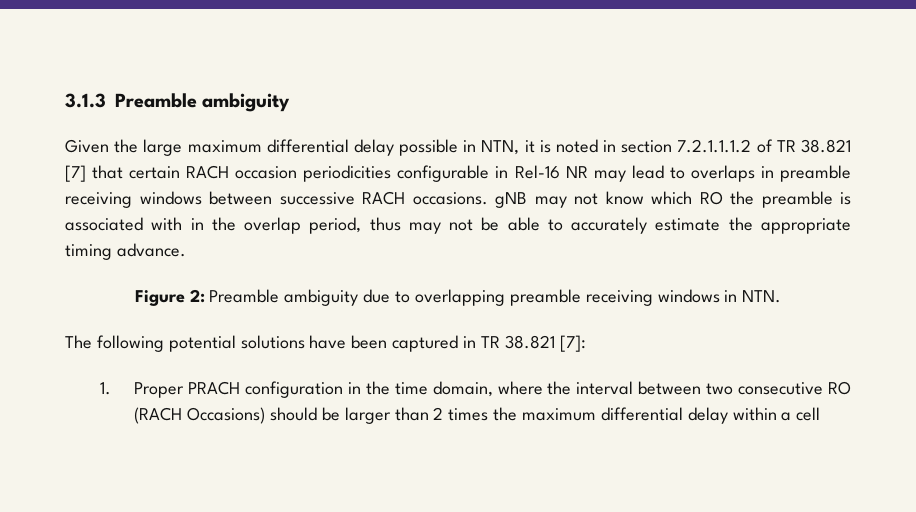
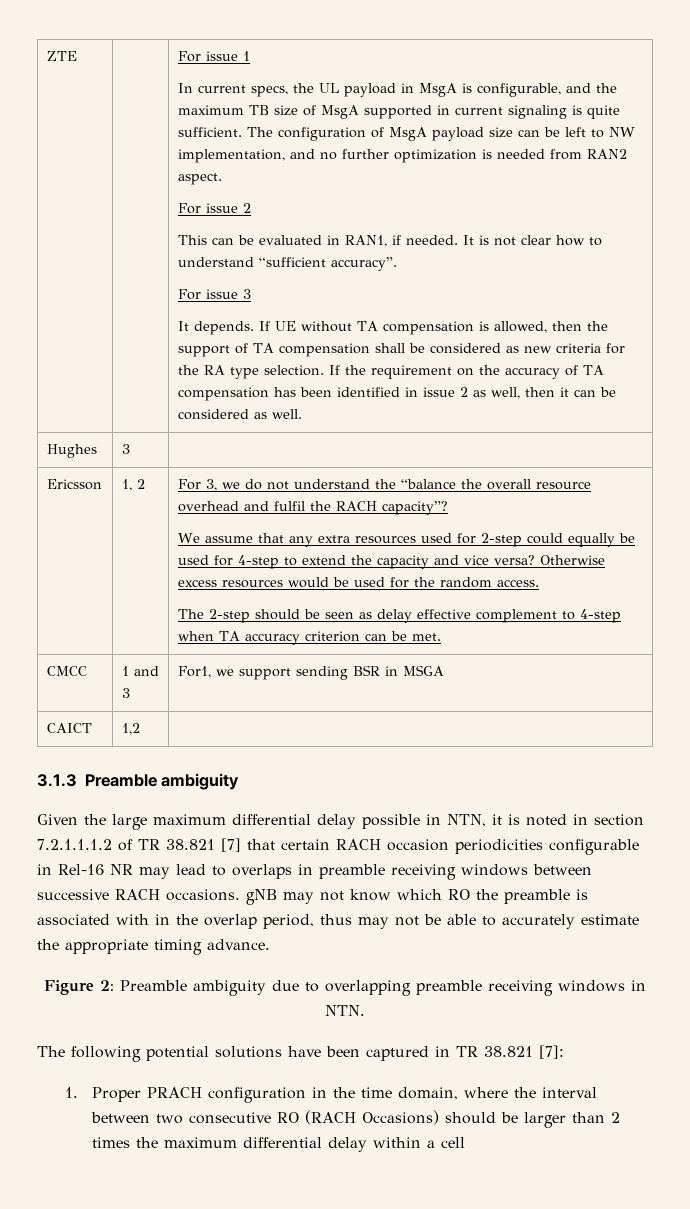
(65, 100) none -> [46,51,77,61] [177,51,250,62] [177,83,617,97] [177,105,620,119] [177,127,635,141] [177,149,627,163] [177,173,222,185] [177,203,251,214] [177,235,602,247] [177,257,397,271] [177,289,251,300] [177,321,608,335] [177,343,625,357] [177,365,604,379] [177,387,616,401] [177,409,302,420] [46,444,97,458] [121,444,130,454] [46,479,102,490] [121,479,145,491] [177,479,591,491] [177,501,448,515] [177,533,635,547] [177,555,605,569] [177,577,539,588] [177,609,621,623] [177,631,441,645] [46,666,87,676] [121,666,159,676] [121,688,130,698] [177,665,444,680] [46,723,92,733] [121,723,140,735] ZTE | | For issue 1 // In current specs, the UL payload in MsgA is configurable, and the maximum TB size of MsgA supported in current signaling is quite sufficient. The configuration of MsgA payload size can be left to NW implementation, and no further optimization is needed from RAN2 aspect. // For issue 2 // This can be evaluated in RAN1, if needed. It is not clear how to understand “sufficient accuracy”. // For issue 3 // It depends. If UE without TA compensation is allowed, then the support of TA compensation shall be considered as new criteria for the RA type selection. If the requirement on the accuracy of TA compensation has been identified in issue 2 as well, then it can be considered as well. // Hughes | 3 | // Ericsson | 1, 2 | For 3, we do not understand the “balance the overall resource overhead and fulfil the RACH capacity”? // We assume that any extra resources used for 2-step could equally be used for 4-step to extend the capacity and vice versa? Otherwise excess resources would be used for the random access. // The 2-step should be seen as delay effective complement to 4-step when TA accuracy criterion can be met. // CMCC | 1 and 3 | For1, we support sending BSR in MSGA // CAICT | 1,2 | //

